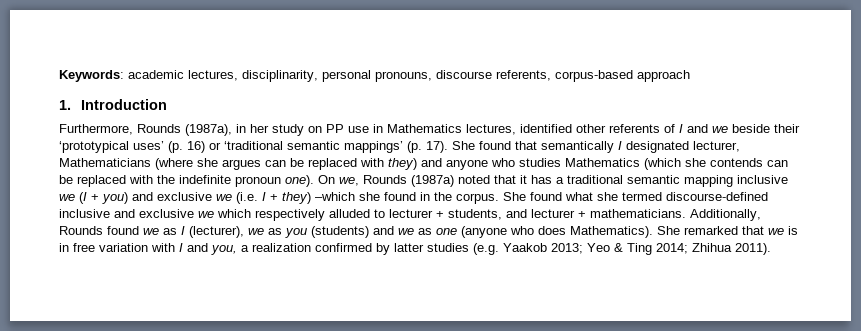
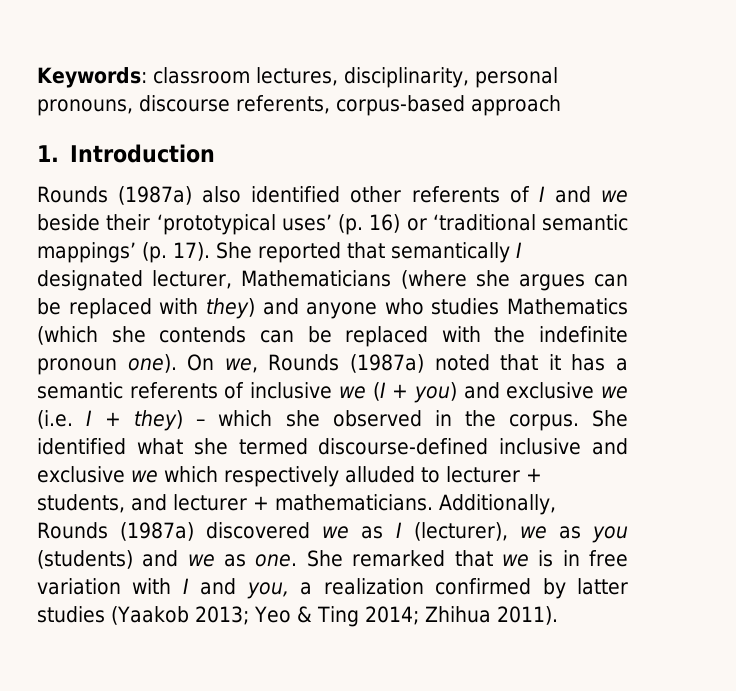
[128,70,184,79] academic -> [153,67,250,84] classroom
[59,124,516,136] Furthermore, Rounds (1987a), in her study on PP use in Mathematics lectures, -> [37,186,242,205] Rounds (1987a) also
[479,141,511,150] found -> [258,242,341,263] reported
[567,175,733,187] traditional semantic mapping -> [37,382,245,399] semantic referents of
[315,192,416,201] –which she found -> [196,410,422,427] – which she observed
[530,192,562,201] found -> [37,438,126,455] identified
[107,226,139,235] found -> [120,522,311,541] (1987a) discovered
[436,226,653,238] one (anyone who does Mathematics). -> [255,554,298,567] one.
[473,243,547,255] (e.g. Yaakob -> [111,606,189,625] (Yaakob

